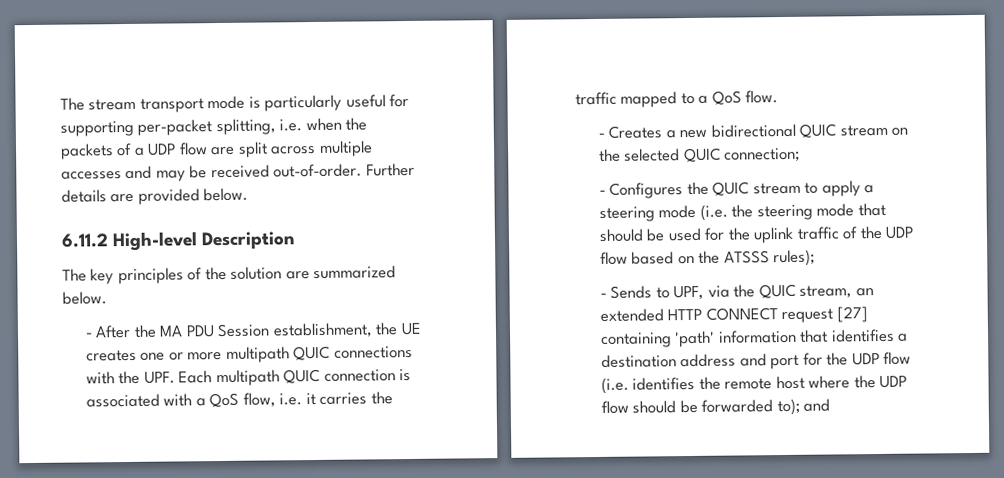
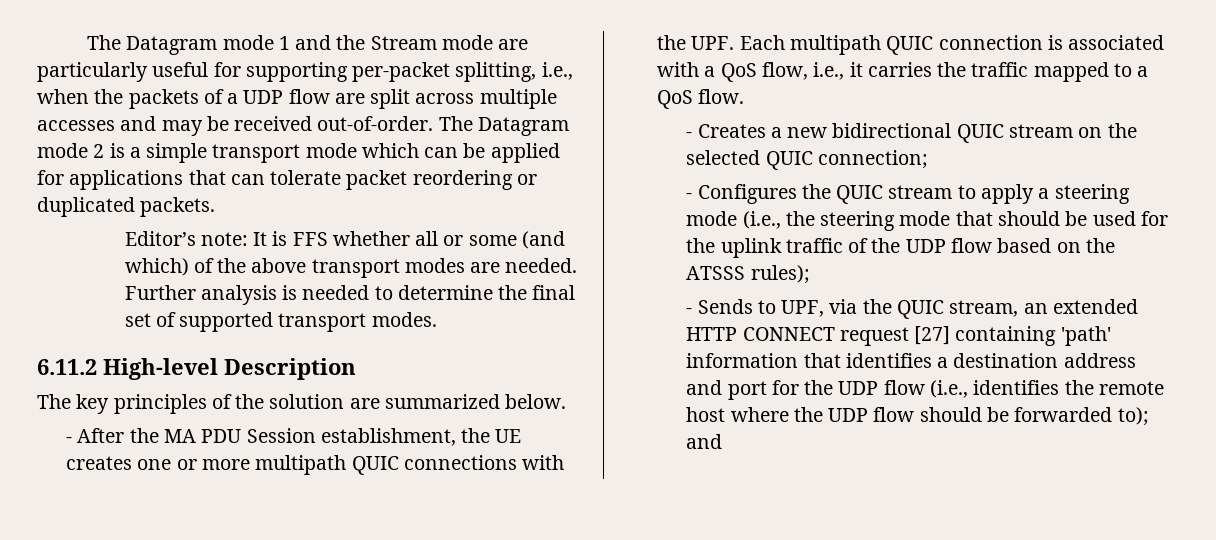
[60,95,261,113] The stream transport mode is -> [87,35,529,55] The Datagram mode 1 and the Stream mode are
[279,119,303,132] i.e. -> [541,62,573,80] i.e.,
[365,162,415,177] [61,187,249,205] Further details are provided below. -> [438,116,569,136] [37,143,560,163] [37,170,537,190] [37,197,216,217] [124,231,565,249] [124,258,578,278] [124,285,576,305] [124,312,437,332] The Datagram mode 2 is a simple transport mode which can be applied for applications that can tolerate packet reordering or duplicated packets. // Editor’s note: It is FFS whether all or some (and which) of the above transport modes are needed. Further analysis is needed to determine the final set of supported transport modes.
[279,393,303,406] i.e. -> [813,62,845,80] i.e.,
[699,204,728,221] (i.e. -> [742,211,781,229] (i.e.,
[600,377,629,394] (i.e. -> [929,380,968,398] (i.e.,

